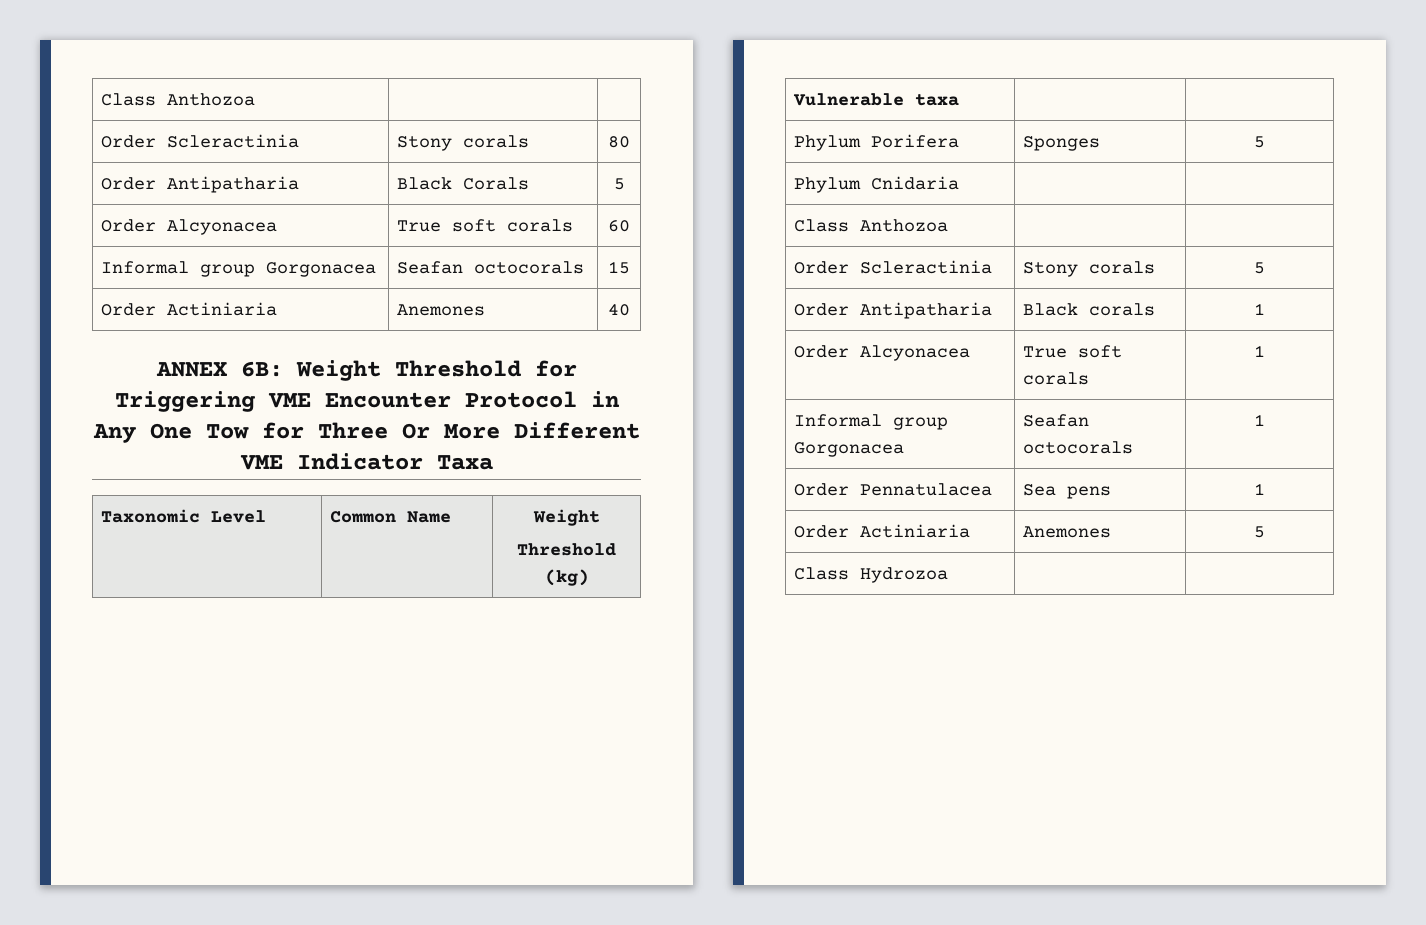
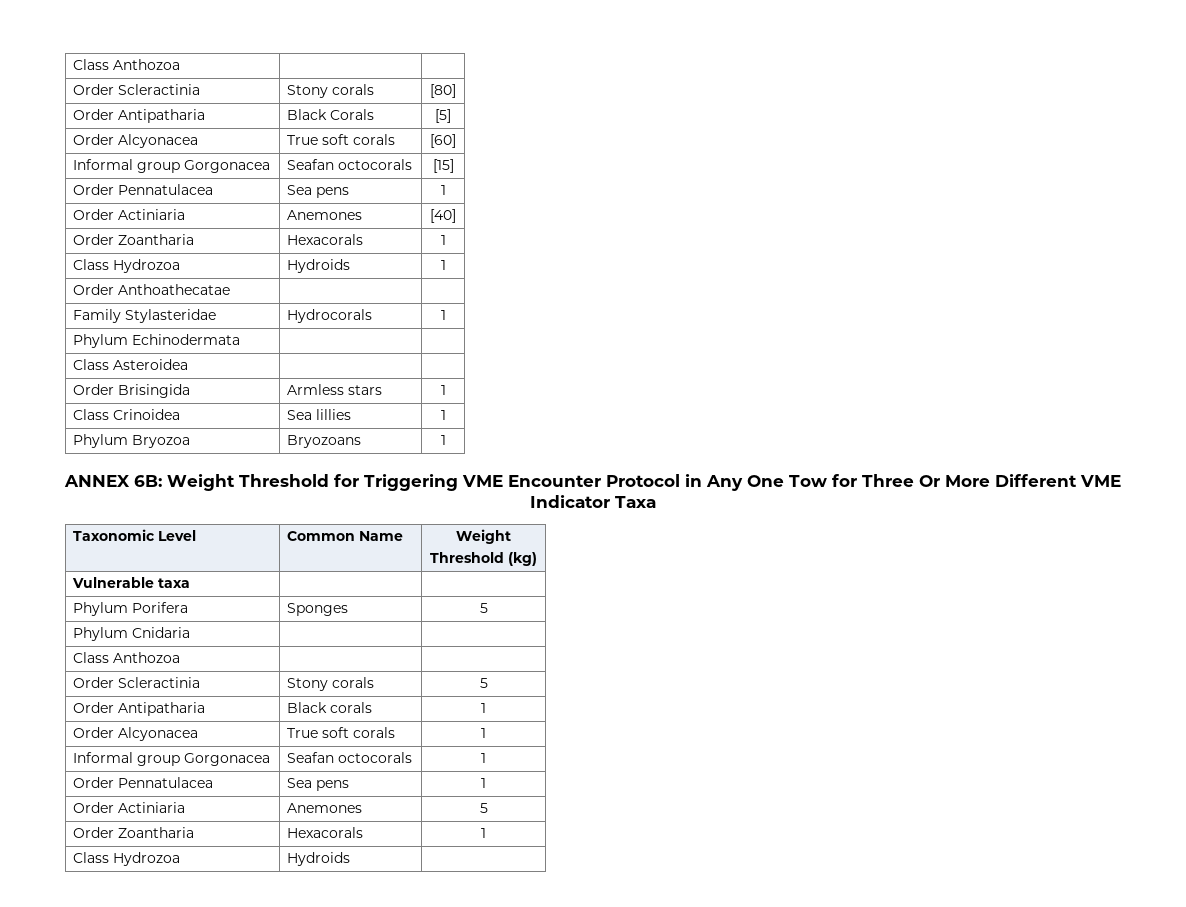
[101,93,256,106] [101,134,300,148] [397,135,530,151] [608,136,630,148] Class Anthozoa | | // Order Scleractinia | Stony corals | 80 -> [72,59,180,70] [72,84,200,95] [286,84,374,98] [430,84,456,98] Class Anthozoa | | // Order Scleractinia | Stony corals | [80]
[613,178,625,190] [101,219,278,235] [397,219,574,232] [608,220,630,232] [101,261,377,277] [397,261,585,274] [608,261,630,274] [101,302,278,316] [397,304,486,316] [608,304,630,316] 5 // Order Alcyonacea | True soft corals | 60 // Informal group Gorgonacea | Seafan octocorals | 15 // Order Actiniaria | Anemones | 40 -> [435,109,451,123] [72,134,198,148] [286,134,395,145] [430,134,456,148] [72,159,270,173] [286,159,412,170] [432,159,454,173] [72,184,213,195] [286,185,349,198] [440,185,446,195] [72,209,185,220] [286,210,362,220] [430,209,456,223] [72,234,194,245] [286,234,363,245] [440,235,446,245] [72,259,180,273] [286,259,350,273] [440,260,446,270] [72,284,230,295] [72,309,216,323] [286,309,372,323] [440,310,446,320] [72,334,240,348] [72,359,188,370] [72,384,190,398] [286,384,382,395] [440,385,446,395] [72,409,180,420] [286,409,351,420] [440,410,446,420] [72,434,190,448] [286,435,361,448] [440,435,446,445] [5] // Order Alcyonacea | True soft corals | [60] // Informal group Gorgonacea | Seafan octocorals | [15] // Order Pennatulacea | Sea pens | 1 // Order Actiniaria | Anemones | [40] // Order Zoantharia | Hexacorals | 1 // Class Hydrozoa | Hydroids | 1 // Order Anthoathecatae | | // Family Stylasteridae | Hydrocorals | 1 // Phylum Echinodermata | | // Class Asteroidea | | // Order Brisingida | Armless stars | 1 // Class Crinoidea | Sea lillies | 1 // Phylum Bryozoa | Bryozoans | 1
[794,567,949,583] // Class Hydrozoa | -> [72,827,194,838] [286,827,363,838] [481,828,486,838] [72,852,180,866] [286,852,350,866] // Order Zoantharia | Hexacorals | 1 // Class Hydrozoa | Hydroids

